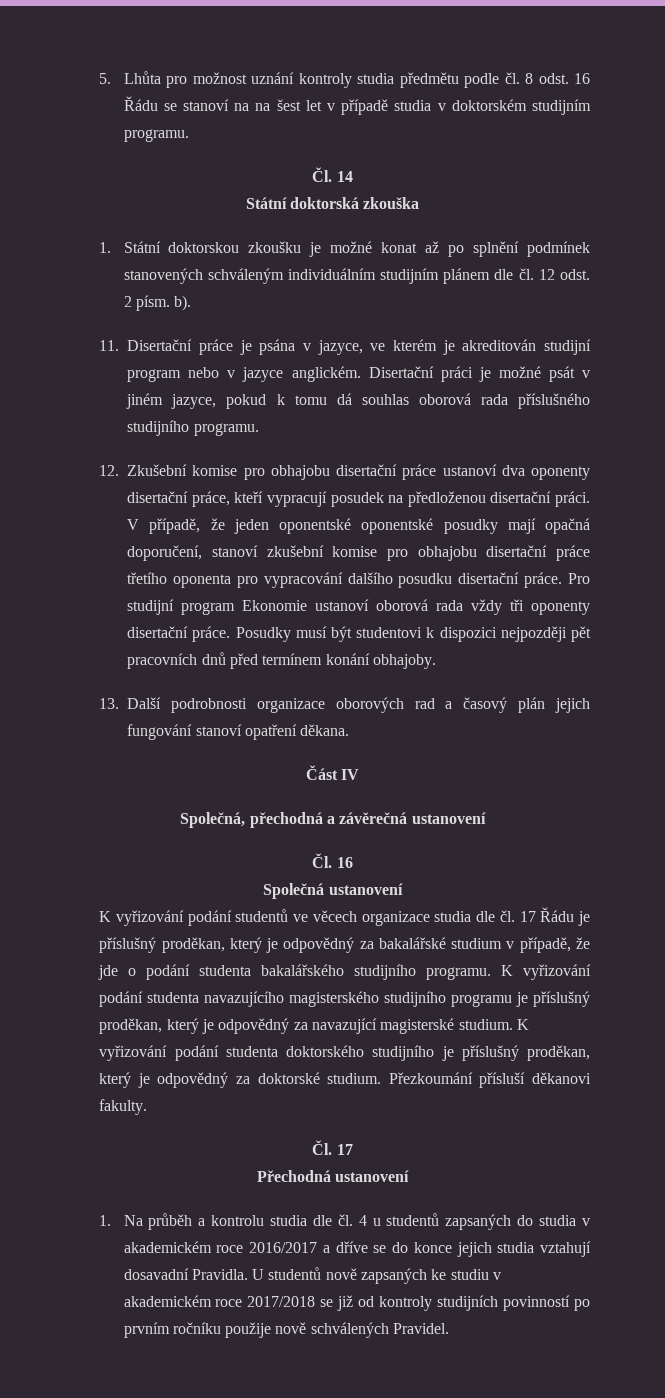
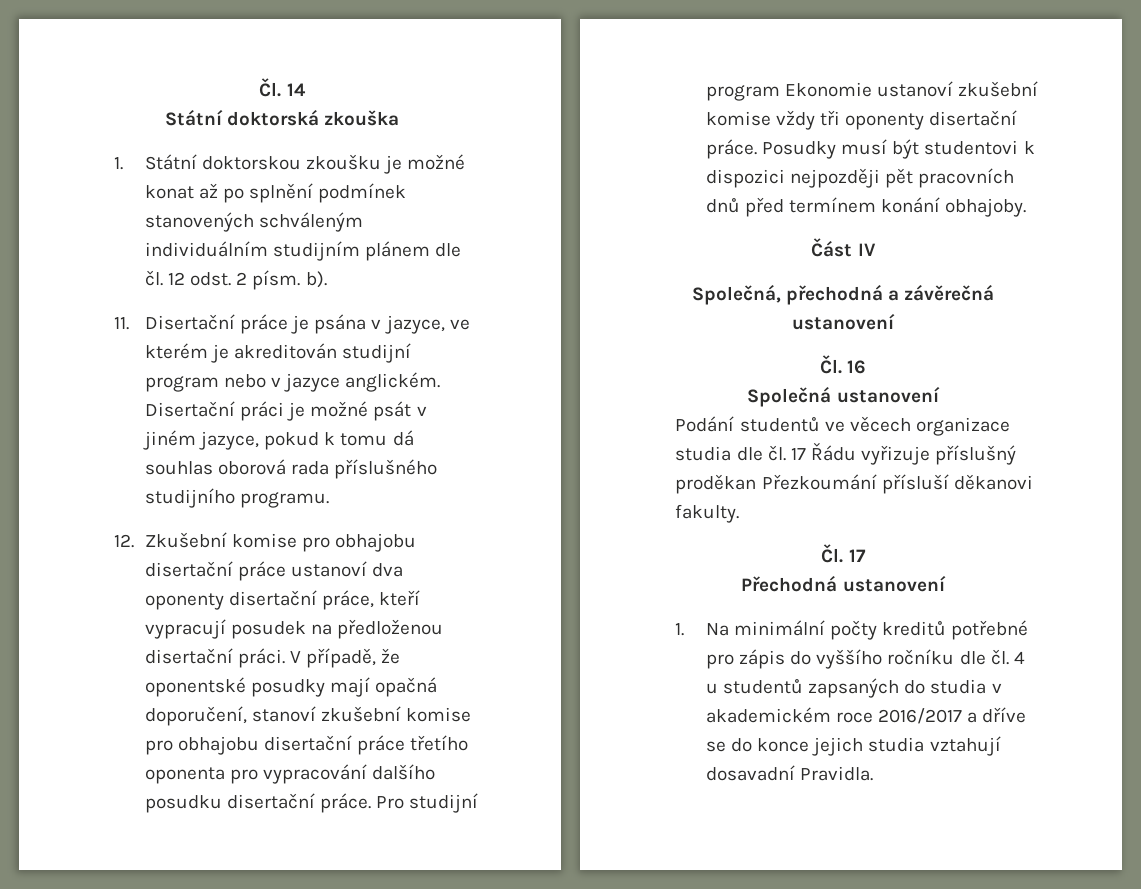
[99,71,590,88] [123,96,591,115] [123,129,189,142] 5. Lhůta pro možnost uznání kontroly studia předmětu podle čl. 8 odst. 16 Řádu se stanoví na na šest let v případě studia v doktorském studijním programu. // -> (259, 87) none
[233,518,352,534] jeden oponentské -> (401, 656) none
[376,599,464,611] oborová rada -> [958,81,1039,97] [705,111,771,126] zkušební komise
[99,697,590,713] [127,724,350,740] // 13. Další podrobnosti organizace oborových rad a časový plán jejich fungování stanoví opatření děkana. -> (1027, 207) none
[99,910,232,926] K vyřizování podání -> [675,416,735,432] Podání
[578,911,590,926] [99,937,591,953] [98,964,591,980] [99,991,591,1007] [99,1018,529,1034] [99,1045,590,1061] [99,1072,382,1088] je příslušný proděkan, který je odpovědný za bakalářské studium v případě, že jde o podání studenta bakalářského studijního programu. K vyřizování podání studenta navazujícího magisterského studijního programu je příslušný proděkan, který je odpovědný za navazující magisterské studium. K vyřizování podání studenta doktorského studijního je příslušný proděkan, který je odpovědný za doktorské studium. -> [861,445,1017,465] [675,474,757,494] vyřizuje příslušný proděkan
[148,1213,308,1230] průběh a kontrolu studia -> [734,620,1029,640] [705,649,955,669] minimální počty kreditů potřebné pro zápis do vyššího ročníku
[252,1267,502,1284] [123,1295,590,1311] [123,1322,450,1338] U studentů nově zapsaných ke studiu v akademickém roce 2017/2018 se již od kontroly studijních povinností po prvním ročníku použije nově schválených Pravidel. -> (874, 773) none

